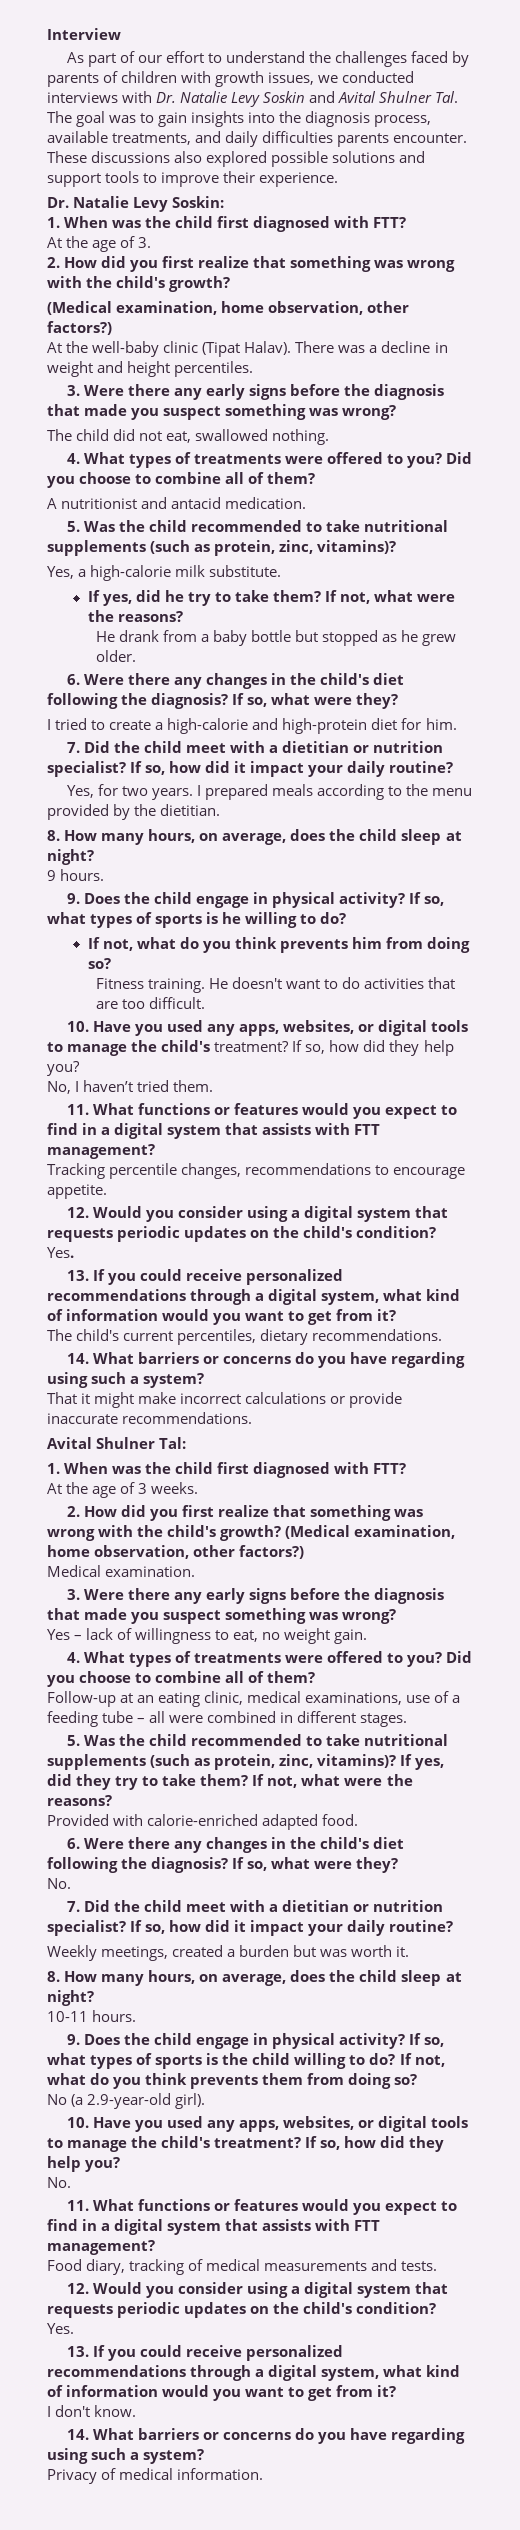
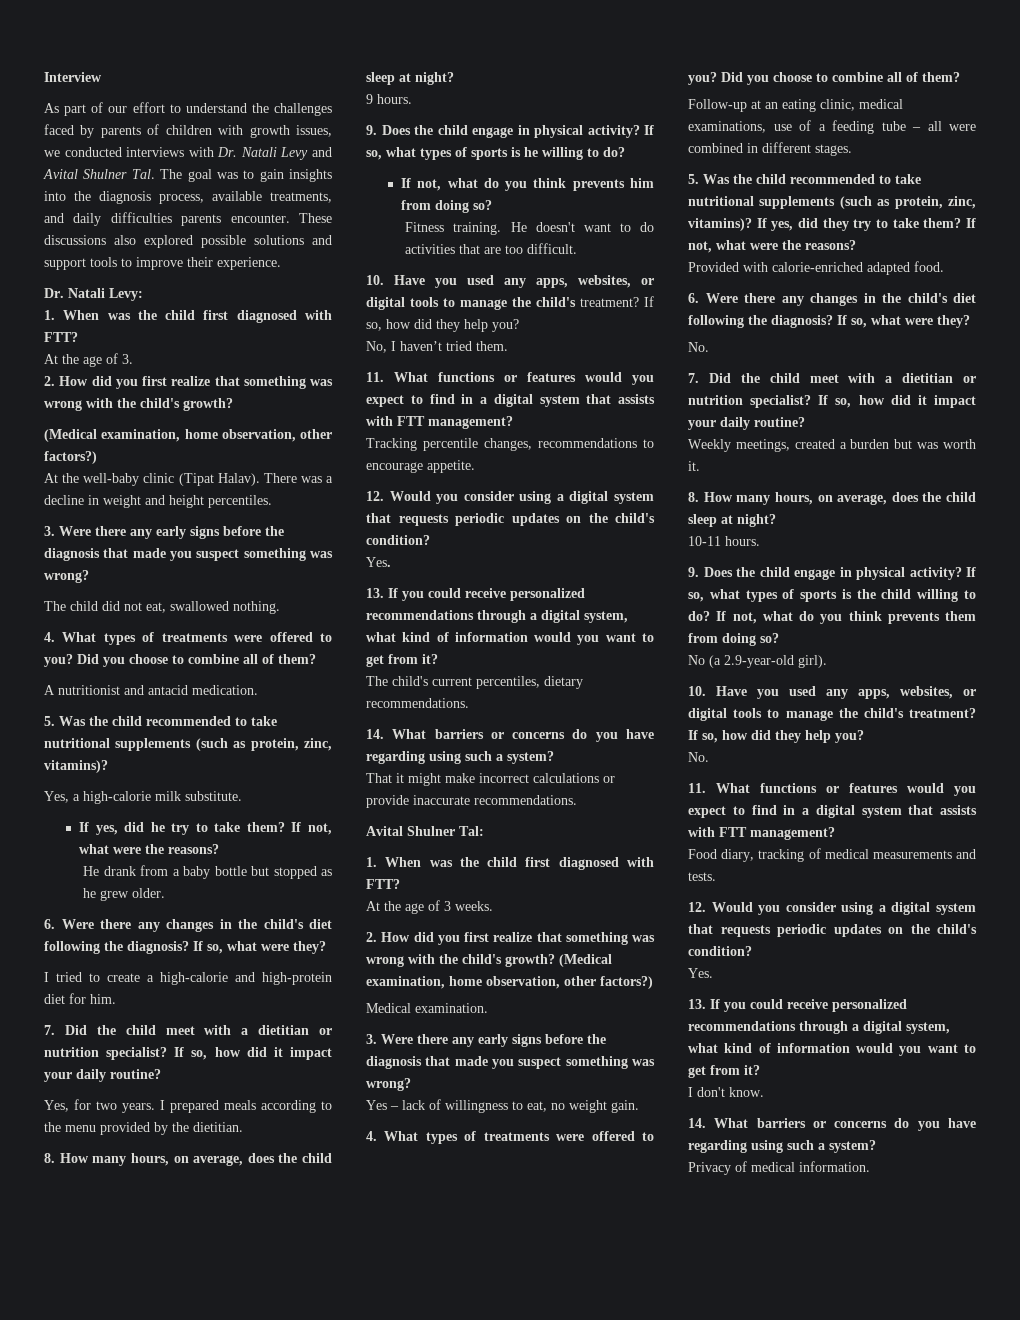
[180,91,306,107] Natalie Levy Soskin -> [240,147,309,160] Natali Levy
[73,196,225,212] Natalie Levy Soskin: -> [68,288,143,301] Natali Levy:

